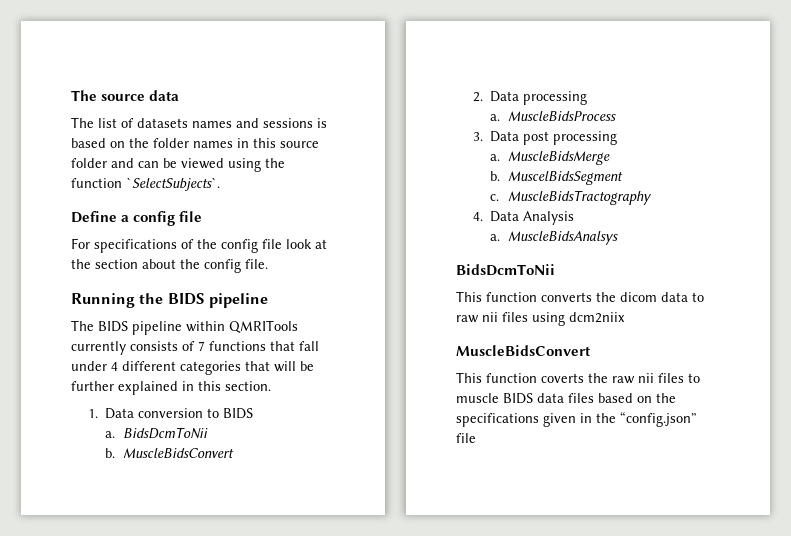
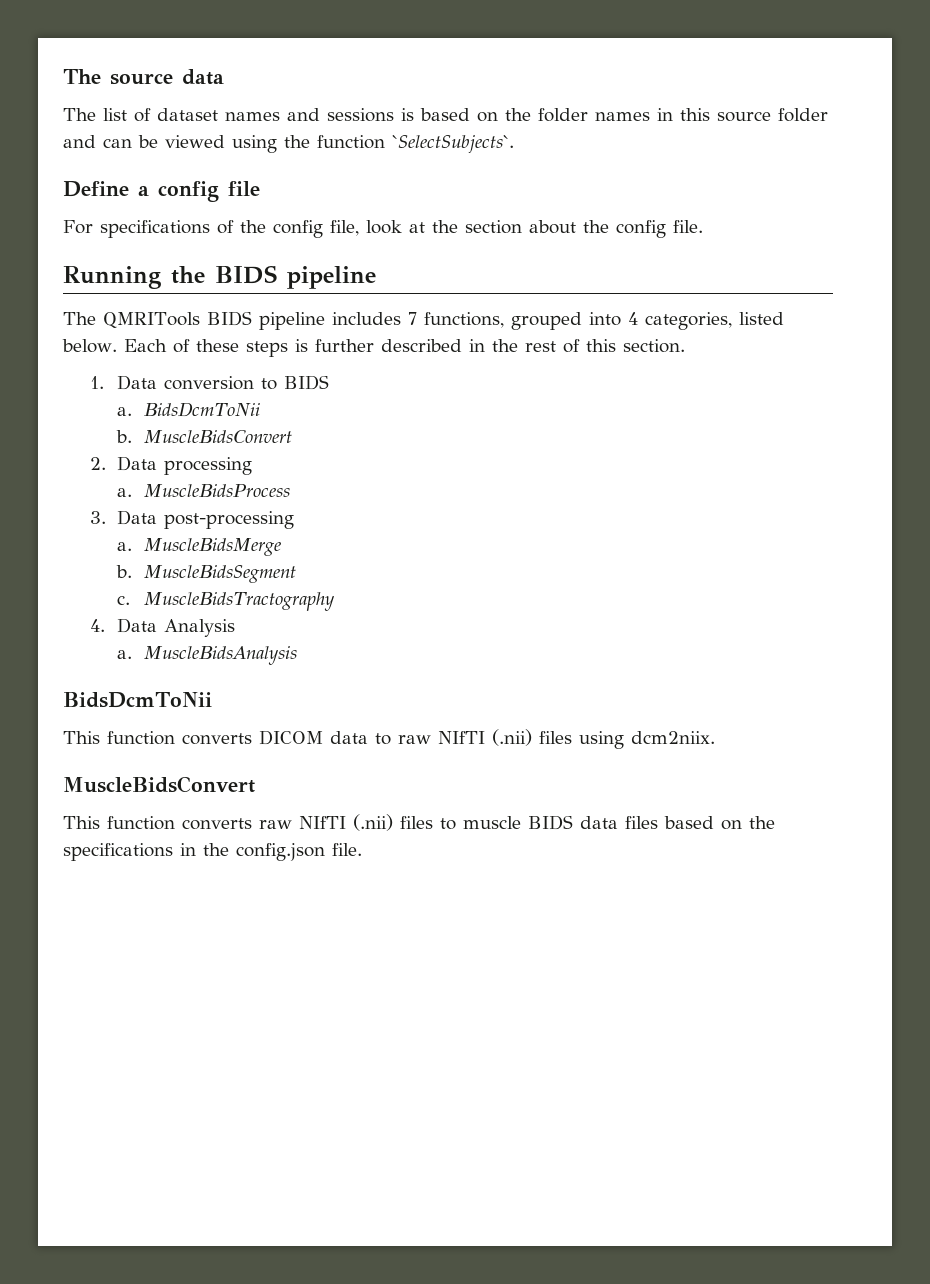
[137,118,188,128] datasets -> [157,108,218,121] dataset
[262,239,282,249] file -> [330,220,359,236] file,
[98,320,298,335] [71,341,319,355] [71,361,314,375] [71,381,194,395] BIDS pipeline within QMRITools currently consists of 7 functions that fall under 4 different categories that will be further explained in -> [103,311,784,330] [62,339,580,357] QMRITools BIDS pipeline includes 7 functions, grouped into 4 categories, listed below. Each of these steps is further described in the rest of
[523,131,618,145] post processing -> [164,511,295,529] post-processing
[507,171,623,185] MuscelBidsSegment -> [144,565,297,583] MuscleBidsSegment
[507,231,618,245] MuscleBidsAnalsys -> [144,646,298,665] MuscleBidsAnalysis
[596,292,657,302] the dicom -> [259,730,323,745] DICOM
[482,312,498,322] nii -> [438,729,532,746] NIfTI (.nii)
[569,312,625,323] dcm2niix -> [631,731,715,744] dcm2niix.
[541,373,654,384] coverts the raw nii -> [182,814,393,831] converts raw NIfTI (.nii)
[543,411,697,427] [456,433,476,443] given in the “config.json” file -> [180,843,362,861] in the config.json file.

